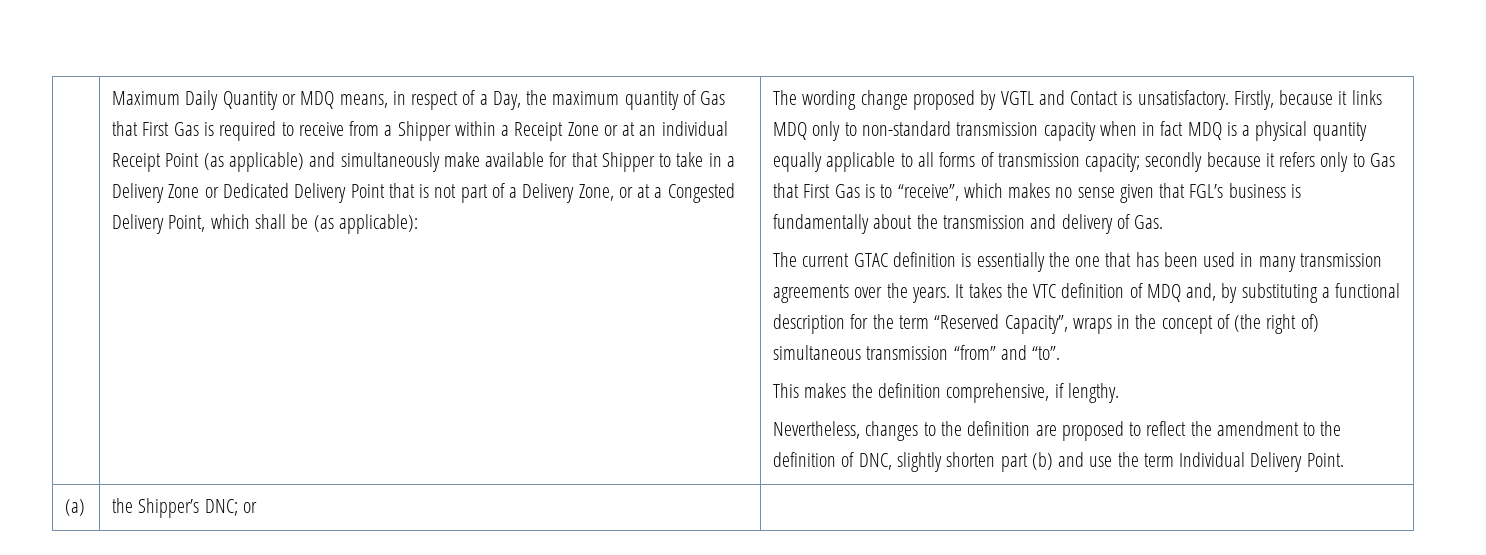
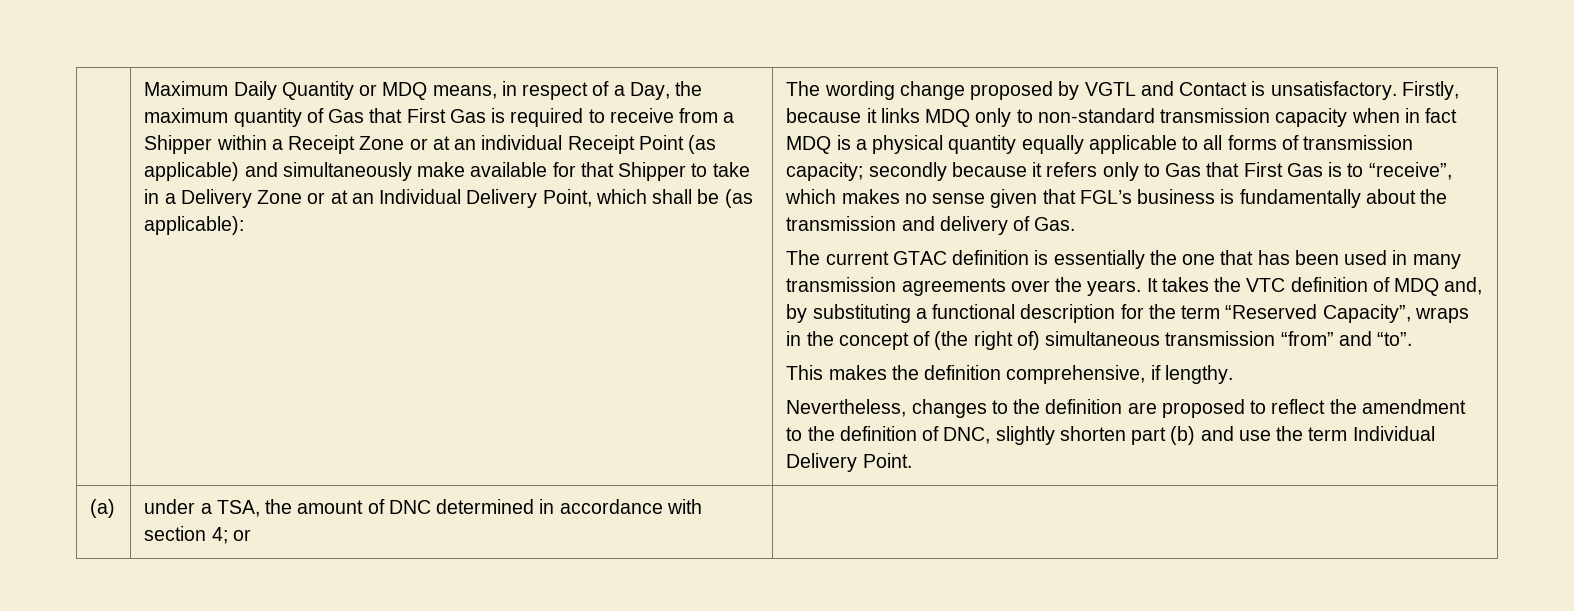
[223,183,735,203] Dedicated Delivery Point that is not part of a Delivery Zone, or at a Congested -> [330,189,462,204] at an Individual
[112,498,238,518] the Shipper’s DNC; -> [144,499,702,517] [144,526,228,544] under a TSA, the amount of DNC determined in accordance with section 4;

